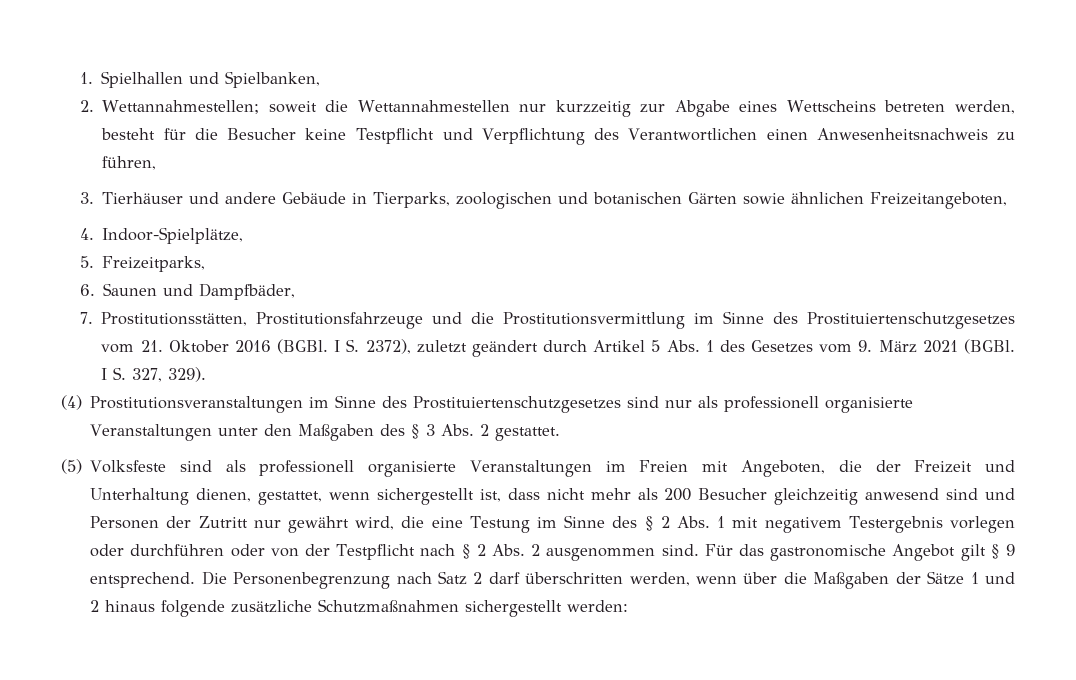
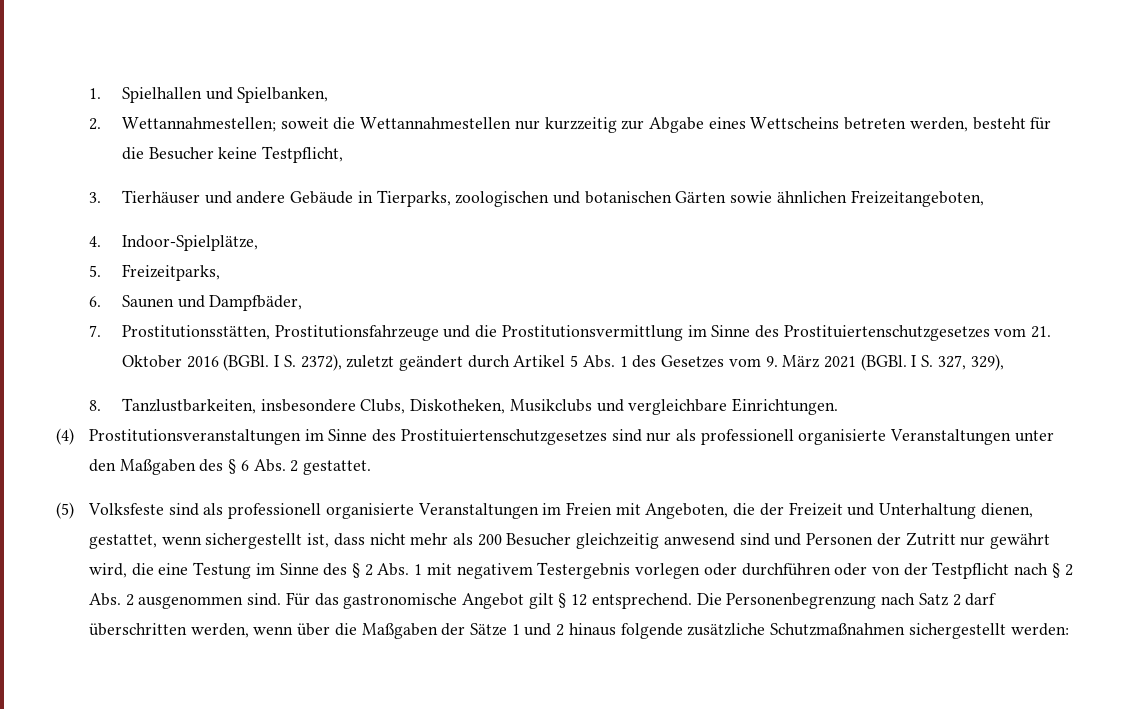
[355,128,1016,145] [102,156,157,170] Testpflicht und Verpflichtung des Verantwortlichen einen Anwesenheitsnachweis zu führen, -> [262,146,344,163] Testpflicht,
[168,367,207,382] 329). -> [970,354,1004,371] [88,398,838,415] 329), // 8. Tanzlustbarkeiten, insbesondere Clubs, Diskotheken, Musikclubs und vergleichbare Einrichtungen.
[426,424,436,436] 3 -> [240,460,249,471] 6
[1005,544,1015,556] 9 -> [571,594,588,606] 12

